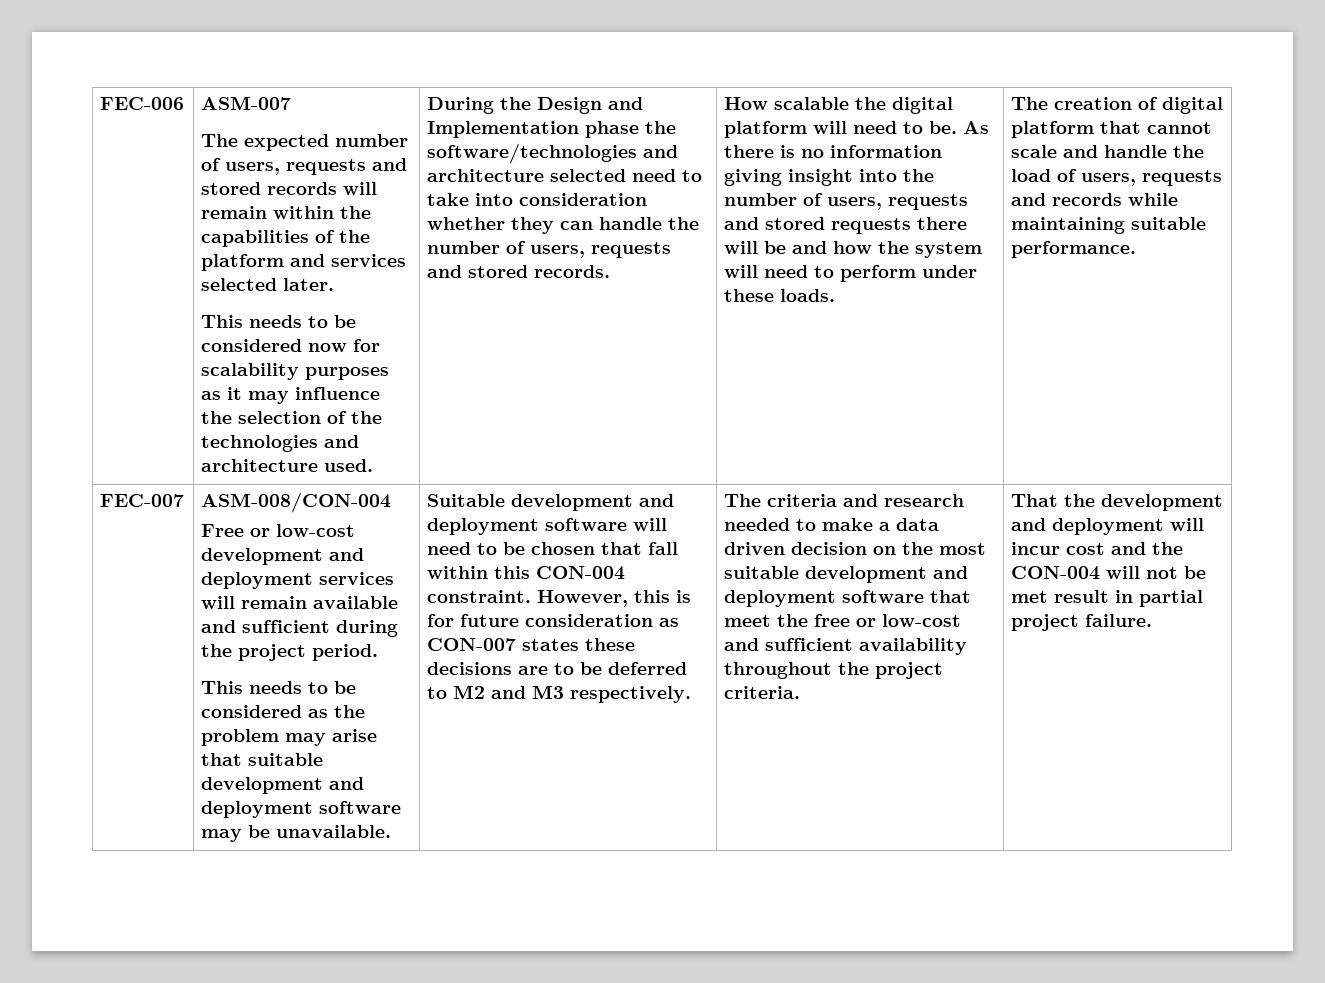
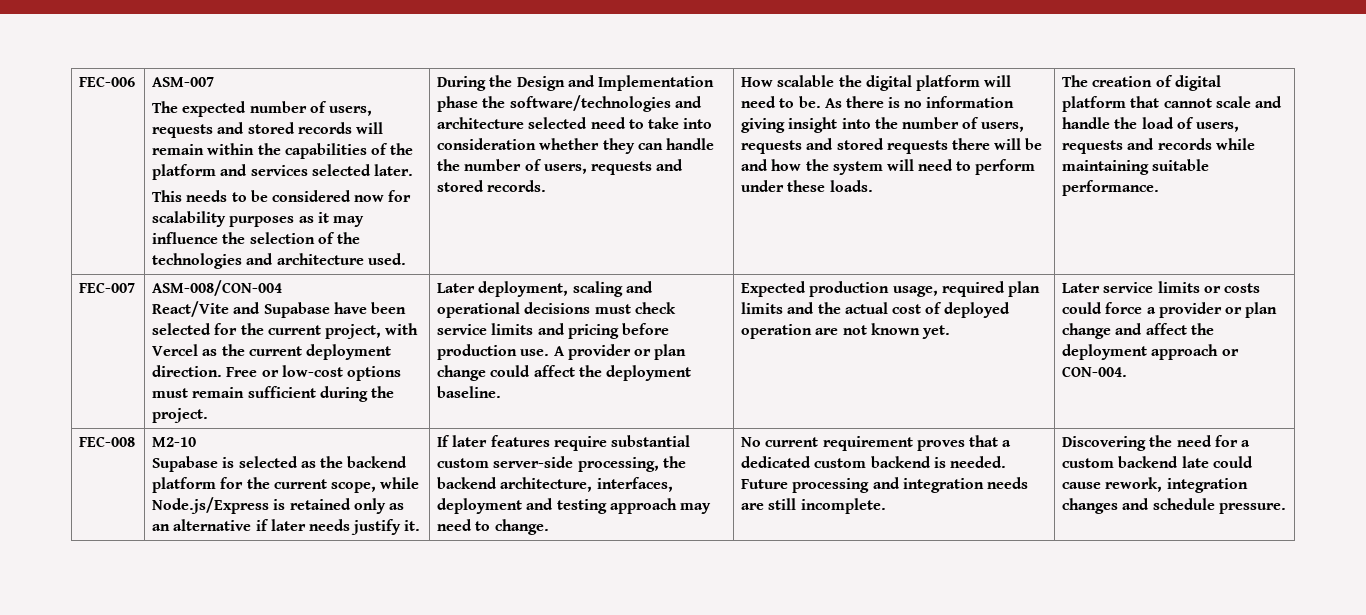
[201,524,356,537] [201,548,365,565] [201,572,395,589] [201,596,399,609] [201,620,399,637] [201,644,379,661] [201,681,357,694] [201,705,366,718] [201,729,378,746] [201,753,324,766] [201,777,365,794] [201,801,402,818] [201,825,392,842] [427,494,675,511] [427,518,668,535] [427,542,679,555] [427,566,626,580] [427,590,692,607] [427,614,680,627] [427,638,636,651] [427,662,688,675] [427,685,692,703] [724,494,965,507] [724,518,940,531] [724,542,987,555] [724,566,969,583] [724,590,972,607] [724,614,962,627] [724,638,968,655] [724,662,944,679] [724,686,801,699] [1011,494,1224,511] [1011,518,1205,535] [1011,542,1184,555] [1011,566,1207,580] [1011,590,1204,607] [1011,614,1153,631] Free or low-cost development and deployment services will remain available and sufficient during the project period. // This needs to be considered as the problem may arise that suitable development and deployment software may be unavailable. | Suitable development and deployment software will need to be chosen that fall within this CON-004 constraint. However, this is for future consideration as CON-007 states these decisions are to be deferred to M2 and M3 respectively. | The criteria and research needed to make a data driven decision on the most suitable development and deployment software that meet the free or low-cost and sufficient availability throughout the project criteria. | That the development and deployment will incur cost and the CON-004 will not be met result in partial project failure. -> [152,301,406,318] [152,323,419,339] [152,344,391,360] [152,365,401,381] [152,386,394,402] [152,408,209,423] [437,281,653,297] [437,302,676,318] [437,323,669,339] [437,344,687,360] [437,365,691,381] [437,386,502,398] [741,281,1040,297] [741,302,1011,318] [741,323,950,339] [1062,281,1260,293] [1062,302,1278,318] [1062,323,1214,339] [1062,344,1239,360] [1062,366,1128,377] [79,436,136,447] [152,437,197,447] [152,456,408,472] [152,477,420,493] [152,497,404,514] [152,519,421,535] [437,435,690,451] [437,456,686,472] [437,477,673,492] [437,498,711,514] [437,519,549,535] [741,435,1012,451] [741,456,1006,468] [741,477,1028,493] [741,498,886,514] [1062,435,1250,451] [1062,456,1253,468] [1062,477,1248,493] [1062,498,1286,514] React/Vite and Supabase have been selected for the current project, with Vercel as the current deployment direction. Free or low-cost options must remain sufficient during the project. | Later deployment, scaling and operational decisions must check service limits and pricing before production use. A provider or plan change could affect the deployment baseline. | Expected production usage, required plan limits and the actual cost of deployed operation are not known yet. | Later service limits or costs could force a provider or plan change and affect the deployment approach or CON-004. // FEC-008 | M2-10 // Supabase is selected as the backend platform for the current scope, while Node.js/Express is retained only as an alternative if later needs justify it. | If later features require substantial custom server-side processing, the backend architecture, interfaces, deployment and testing approach may need to change. | No current requirement proves that a dedicated custom backend is needed. Future processing and integration needs are still incomplete. | Discovering the need for a custom backend late could cause rework, integration changes and schedule pressure.

